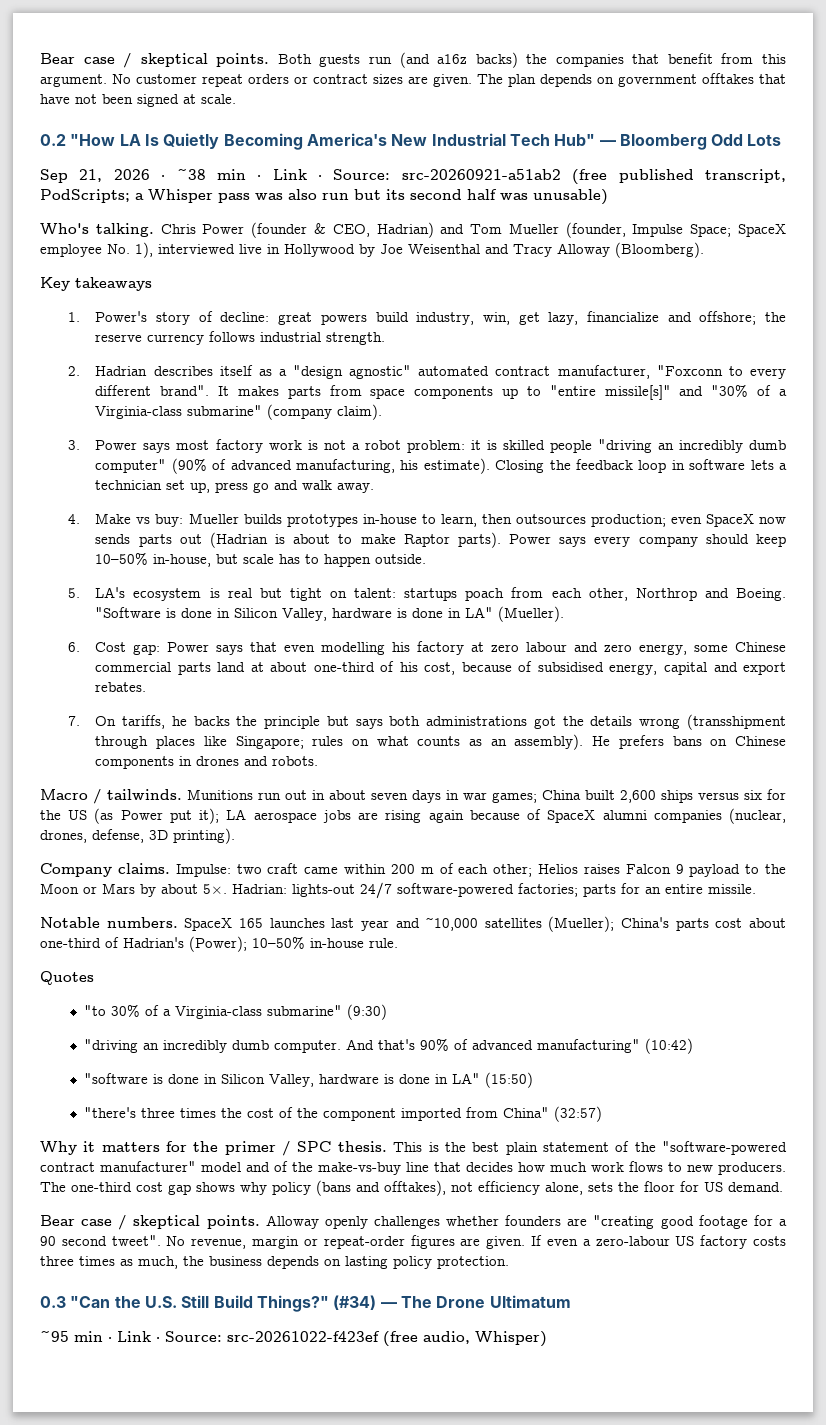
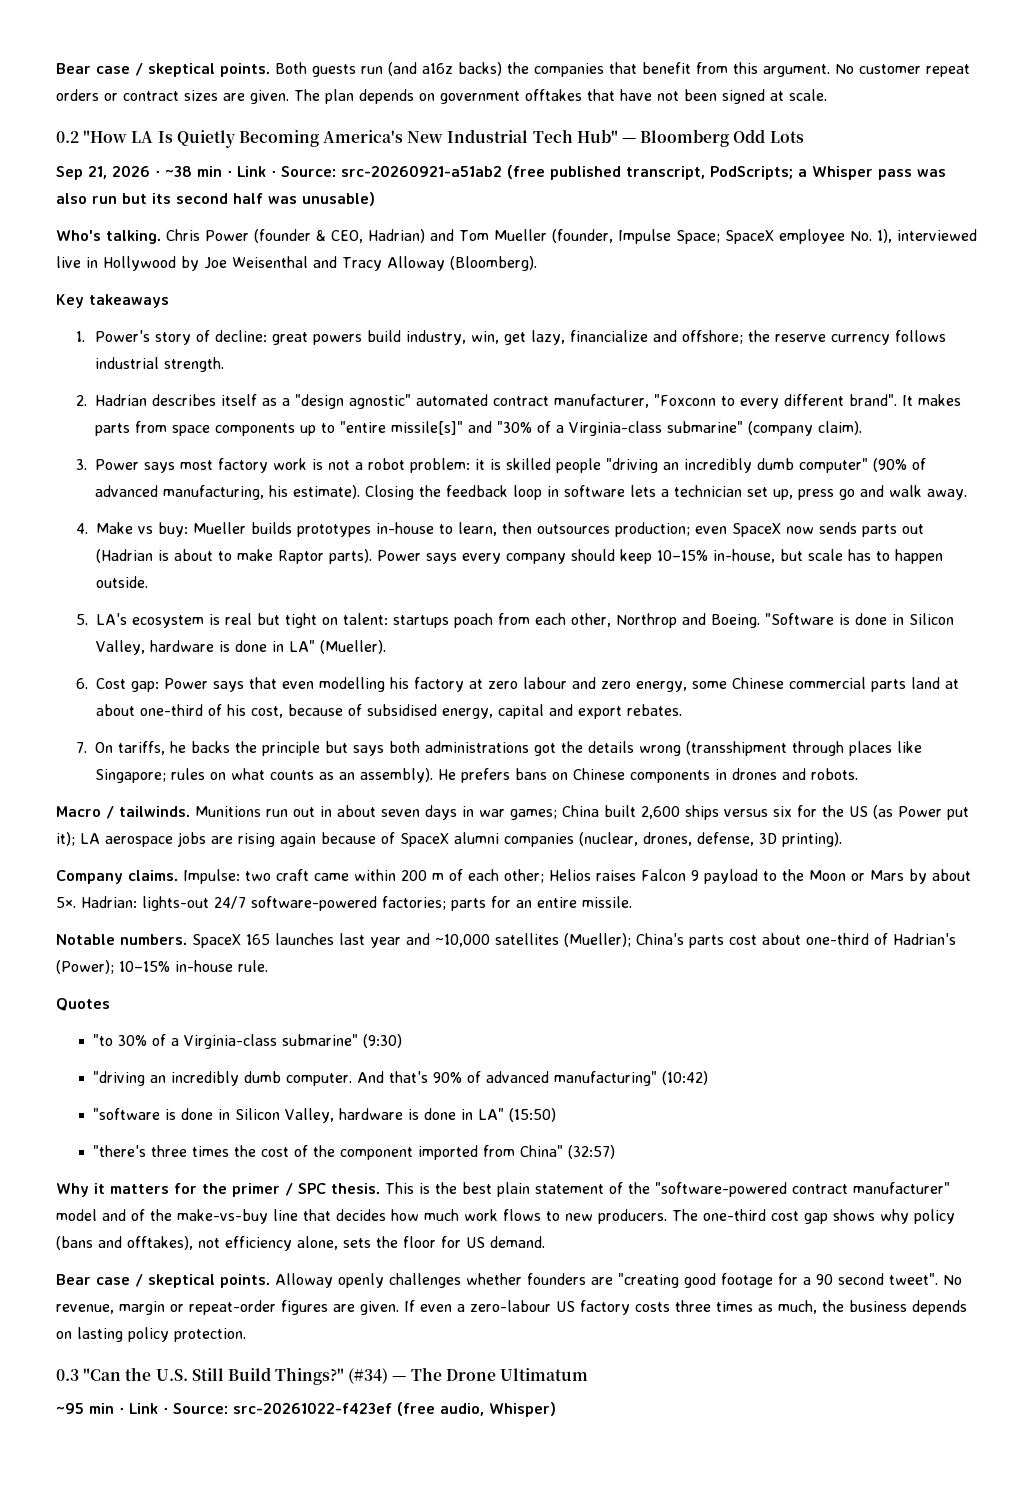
[95,552,149,565] 10–50% -> [656,550,708,561] 10–15%
[252,936,305,949] 10–50% -> [119,961,170,972] 10–15%

